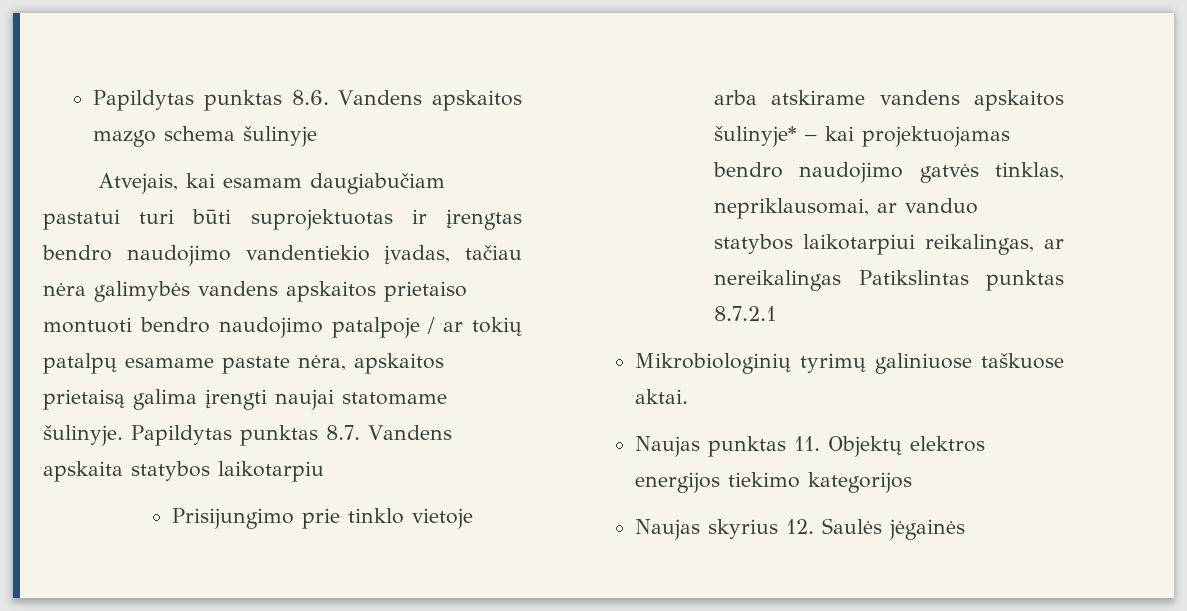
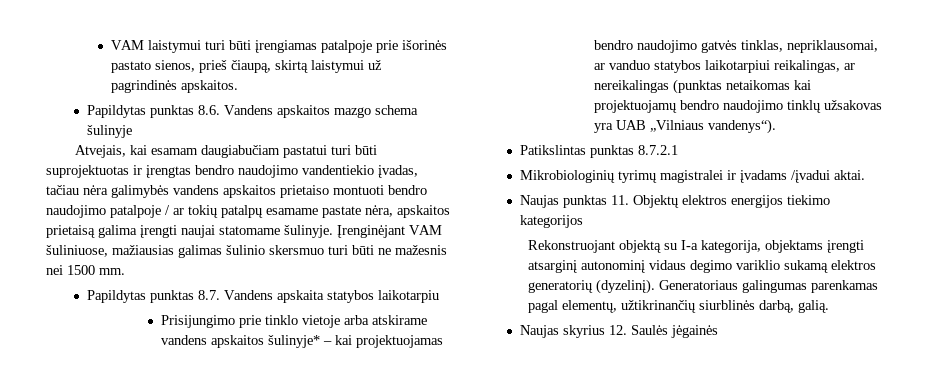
(92, 100) none -> [111,40,448,53] [111,60,383,73] [111,80,239,93] VAM laistymui turi būti įrengiamas patalpoje prie išorinės pastato sienos, prieš čiaupą, skirtą laistymui už pagrindinės apskaitos. //
(123, 435) none -> [337,225,442,238] [46,245,447,258] [46,265,125,275] Įrenginėjant VAM šuliniuose, mažiausias galimas šulinio skersmuo turi būti ne mažesnis nei 1500 mm. //
(842, 280) none -> [672,79,811,94] [593,100,882,113] [593,119,776,134] (punktas netaikomas kai projektuojamų bendro naudojimo tinklų užsakovas yra UAB „Vilniaus vandenys“). //
[874,353,1064,374] galiniuose taškuose -> [659,170,830,183] magistralei ir įvadams /įvadui
(912, 482) none -> [528,240,865,253] [528,260,877,273] [528,279,879,294] [528,300,830,313] // Rekonstruojant objektą su I-a kategorija, objektams įrengti atsarginį autonominį vidaus degimo variklio sukamą elektros generatorių (dyzelinį). Generatoriaus galingumas parenkamas pagal elementų, užtikrinančių siurblinės darbą, galią.

